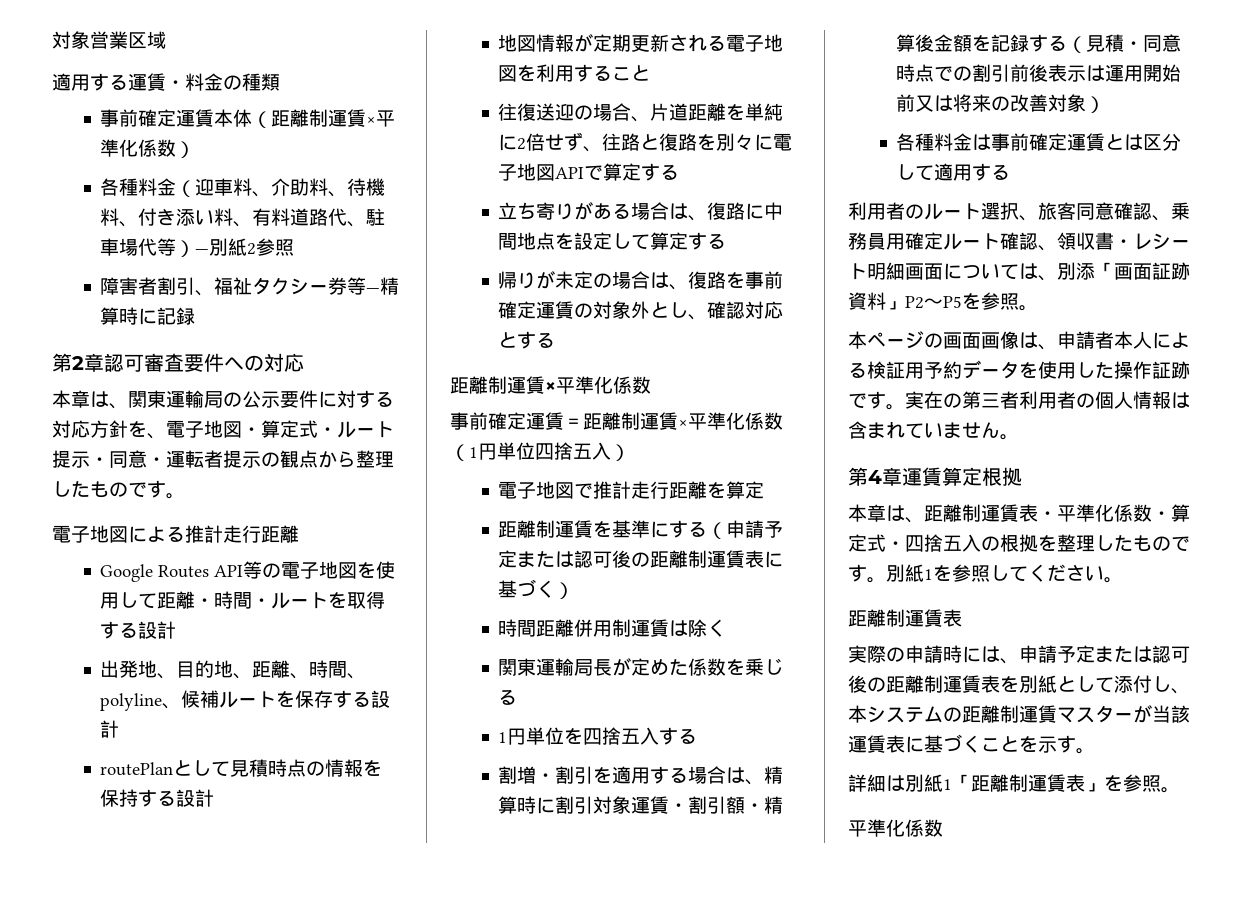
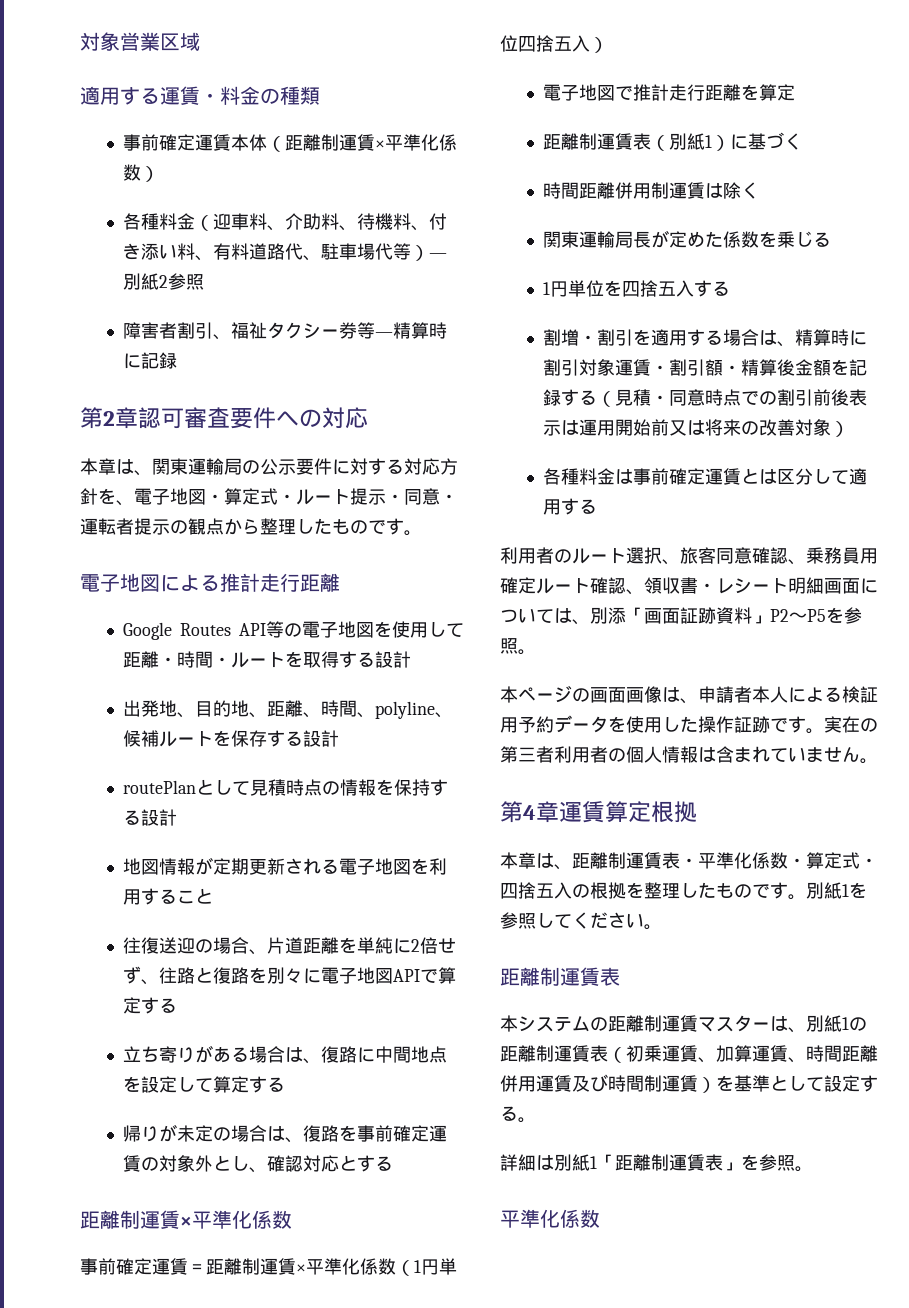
[593,520,784,539] [498,550,784,568] [498,579,575,599] を基準にする（申請予定または認可後の距離制運賃表に基づく） -> [633,132,803,151] 表（別紙1）に基づく
[848,645,1190,664] [848,675,1190,694] 実際の申請時には、申請予定または認可後の距離制運賃表を別紙として添付し、 -> (620, 976) none
[1133,705,1190,723] [848,734,1076,753] が当該運賃表に基づくことを示す -> [770,1015,867,1033] [500,1045,878,1063] [500,1074,878,1093] [500,1106,518,1121] は、別紙1の距離制運賃表（初乗運賃、加算運賃、時間距離併用運賃及び時間制運賃）を基準として設定する

